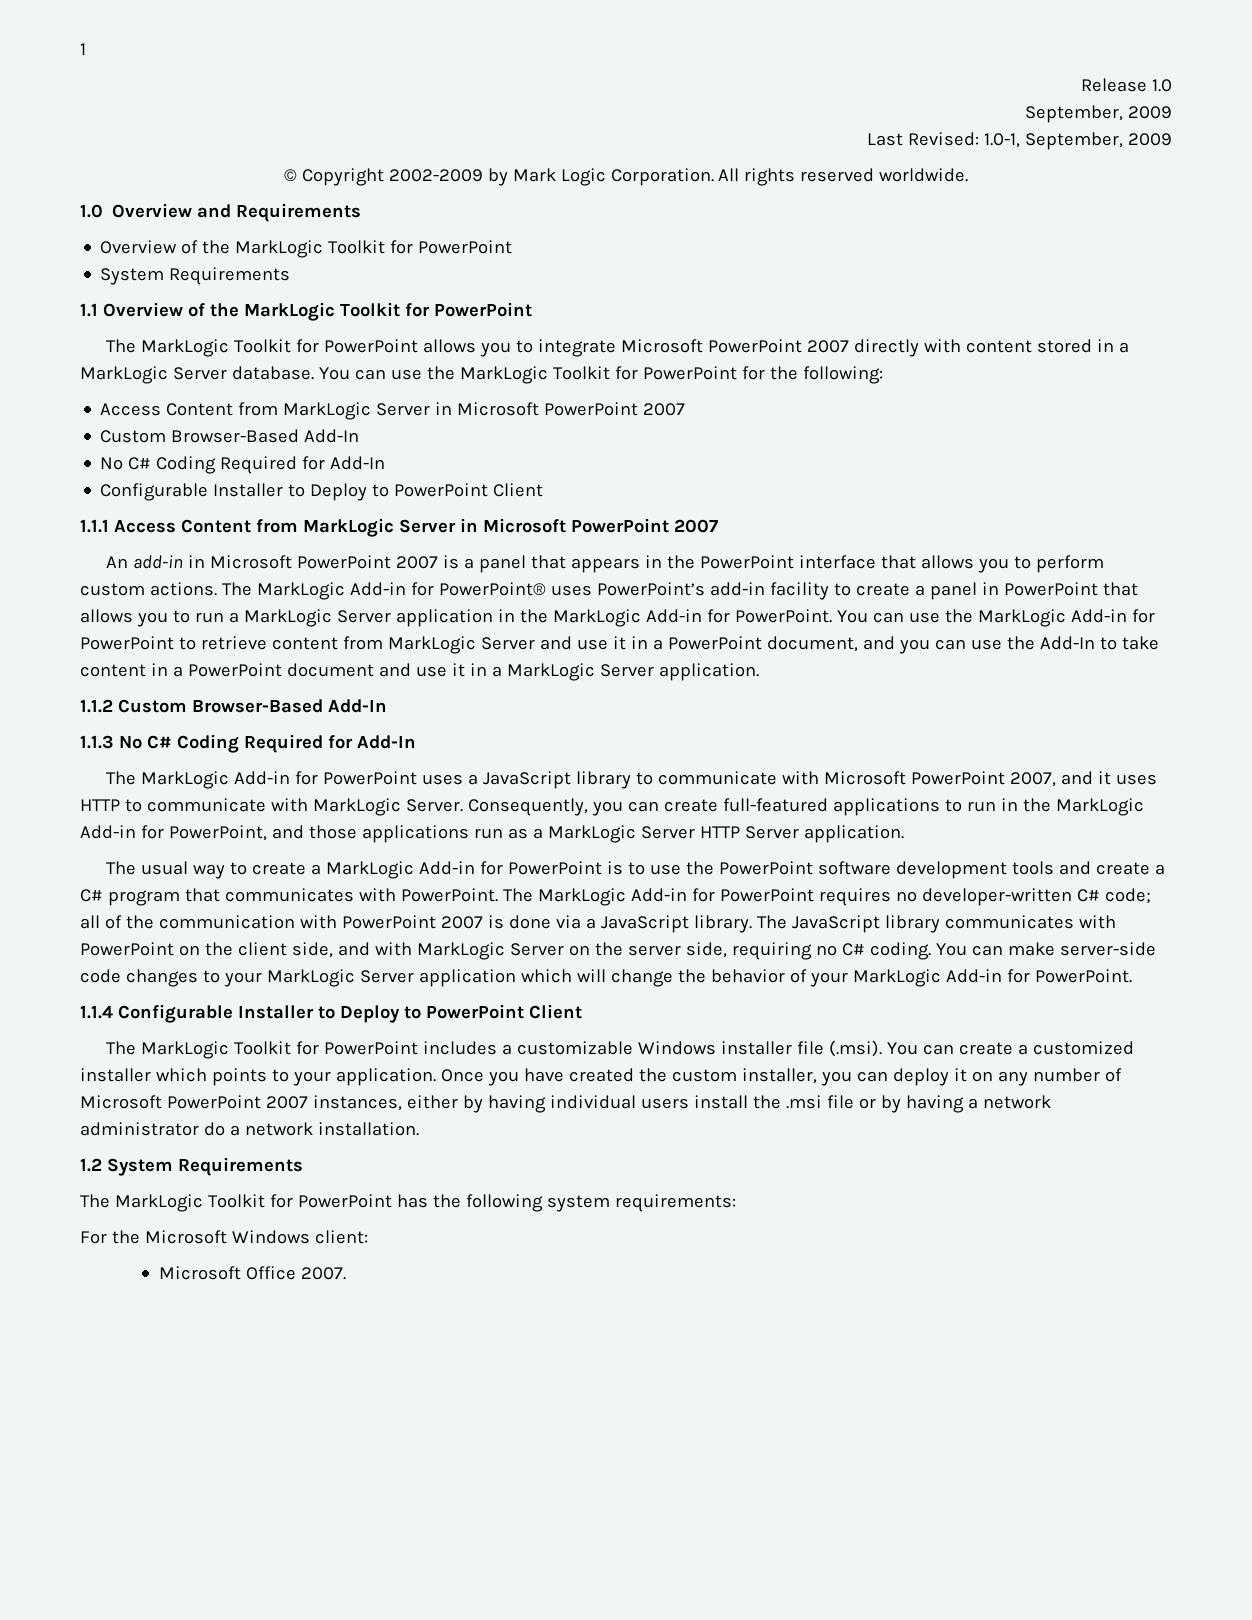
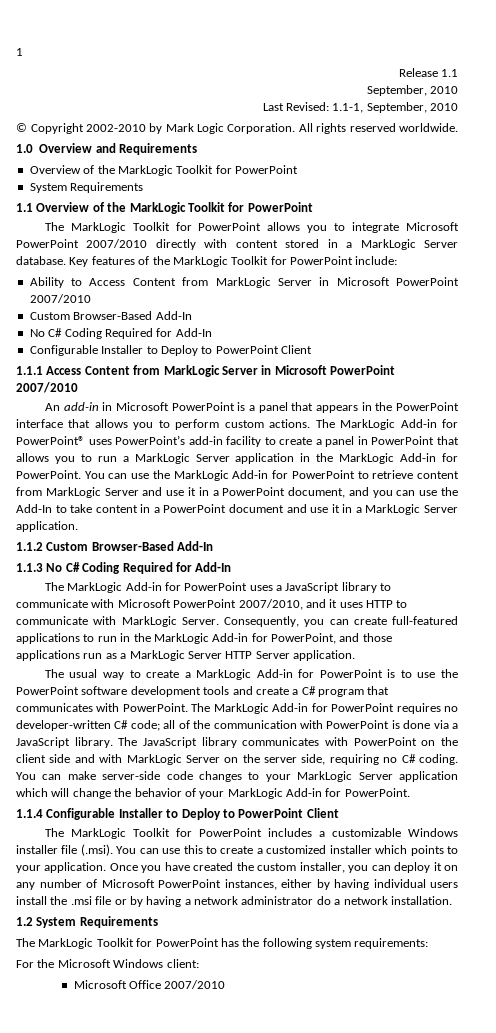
[1152,79,1172,92] [1025,105,1172,123] 1.0 // September, 2009 -> [441,69,458,77] [366,85,458,96] 1.1 // September, 2010
[984,132,1172,150] 1.0-1, September, 2009 -> [332,102,458,113] 1.1-1, September, 2010
[388,169,483,182] 2002-2009 -> [85,124,146,132] 2002-2010
[807,340,850,353] 2007 -> [86,239,148,248] 2007/2010
[318,366,883,384] [100,402,686,420] You can use the MarkLogic Toolkit for PowerPoint for the following: // Access Content from MarkLogic Server in Microsoft PowerPoint 2007 -> [69,256,398,267] [29,277,459,288] [29,294,91,303] Key features of the MarkLogic Toolkit for PowerPoint include: // Ability to Access Content from MarkLogic Server in Microsoft PowerPoint 2007/2010
[673,519,718,533] 2007 -> [16,382,78,393] 2007/2010
[396,556,439,569] 2007 -> (235, 406) none
[1010,772,1057,787] 2007, -> [238,599,303,610] 2007/2010,
[440,916,483,929] 2007 -> (390, 724) none
[291,942,333,958] side, -> [49,754,71,763] side
(955, 1049) none -> [162,845,217,854] use this to
[265,1096,308,1109] 2007 -> (221, 883) none
[300,1267,346,1280] 2007. -> [164,980,226,989] 2007/2010

